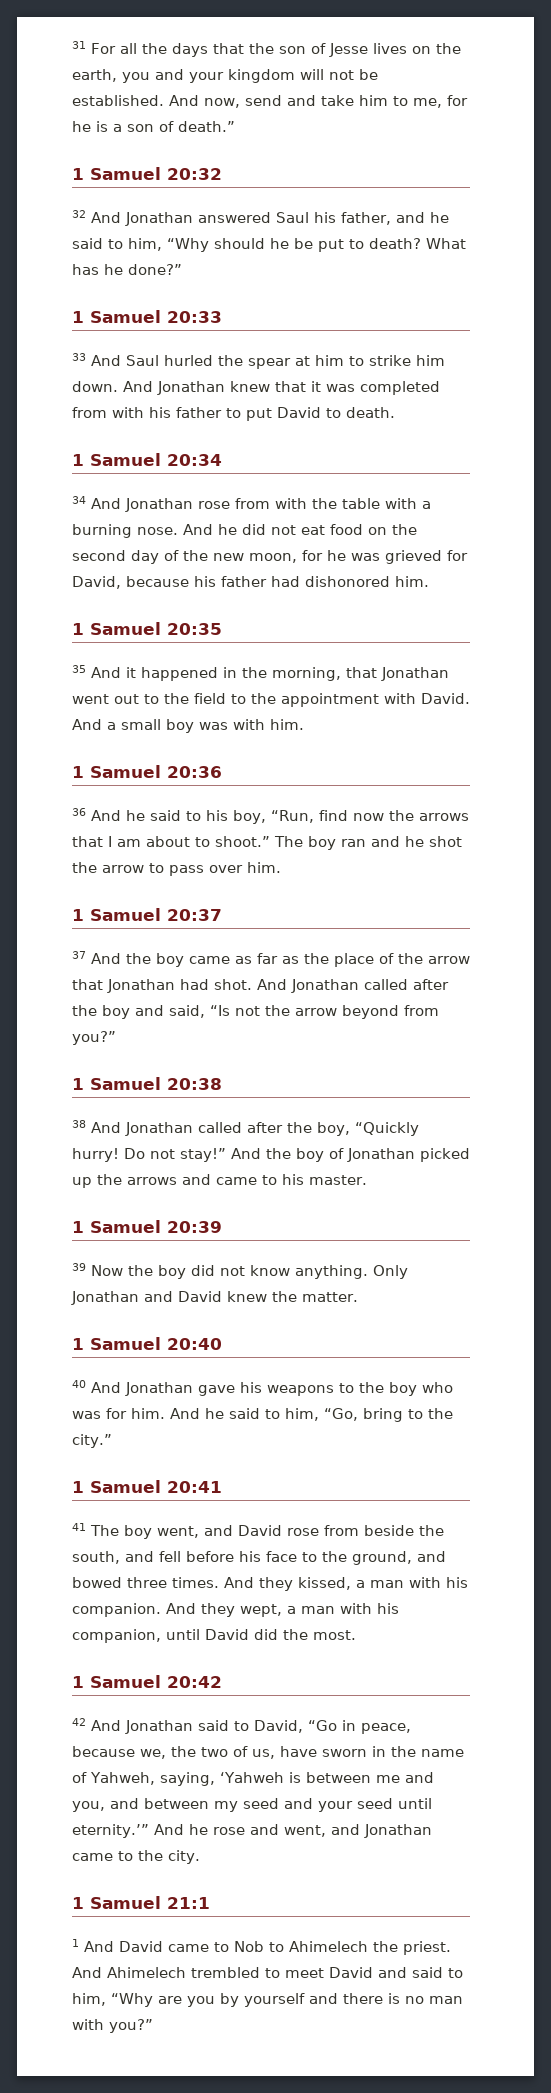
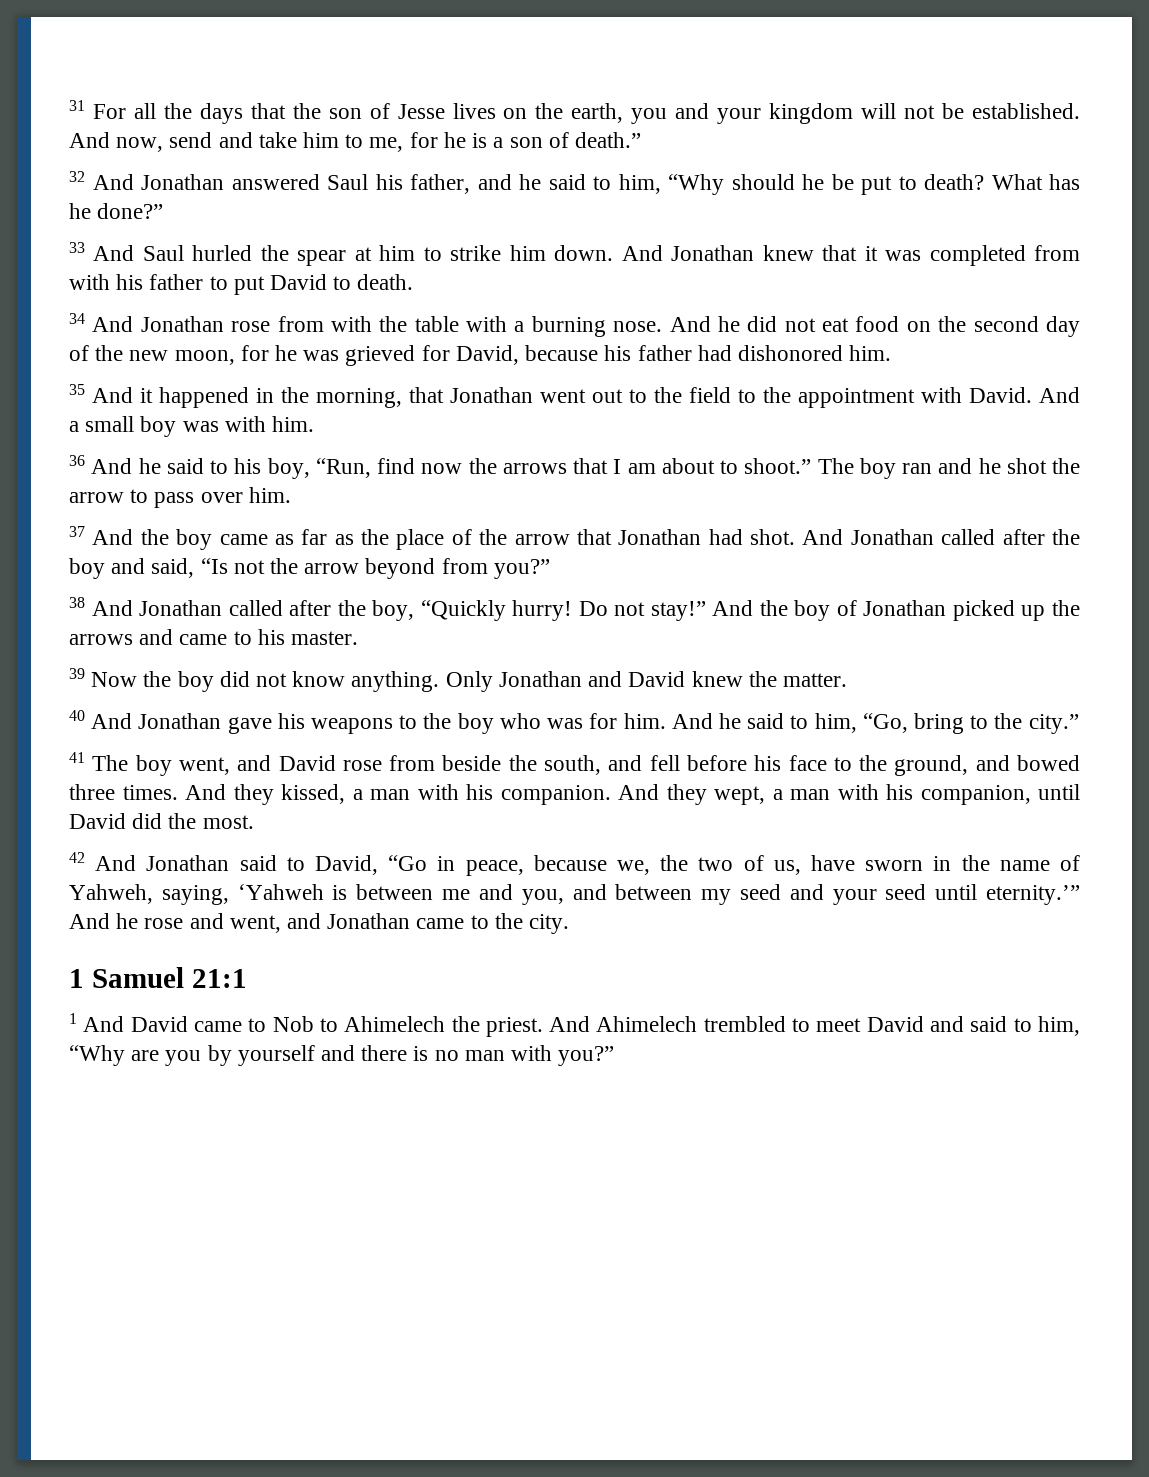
[72,167,222,180] // 1 Samuel 20:32 -> (641, 140) none
[72,310,222,323] // 1 Samuel 20:33 -> (164, 211) none
[72,453,222,466] // 1 Samuel 20:34 -> (414, 282) none
[72,622,222,635] // 1 Samuel 20:35 -> (892, 353) none
[72,765,222,778] // 1 Samuel 20:36 -> (315, 424) none
[72,908,222,921] // 1 Samuel 20:37 -> (291, 495) none
[72,1077,222,1090] // 1 Samuel 20:38 -> (550, 569) none
[72,1220,222,1233] // 1 Samuel 20:39 -> (359, 638) none
[72,1337,222,1350] // 1 Samuel 20:40 -> (847, 680) none
[72,1480,222,1493] // 1 Samuel 20:41 -> (1079, 724) none
[72,1675,222,1688] // 1 Samuel 20:42 -> (254, 822) none

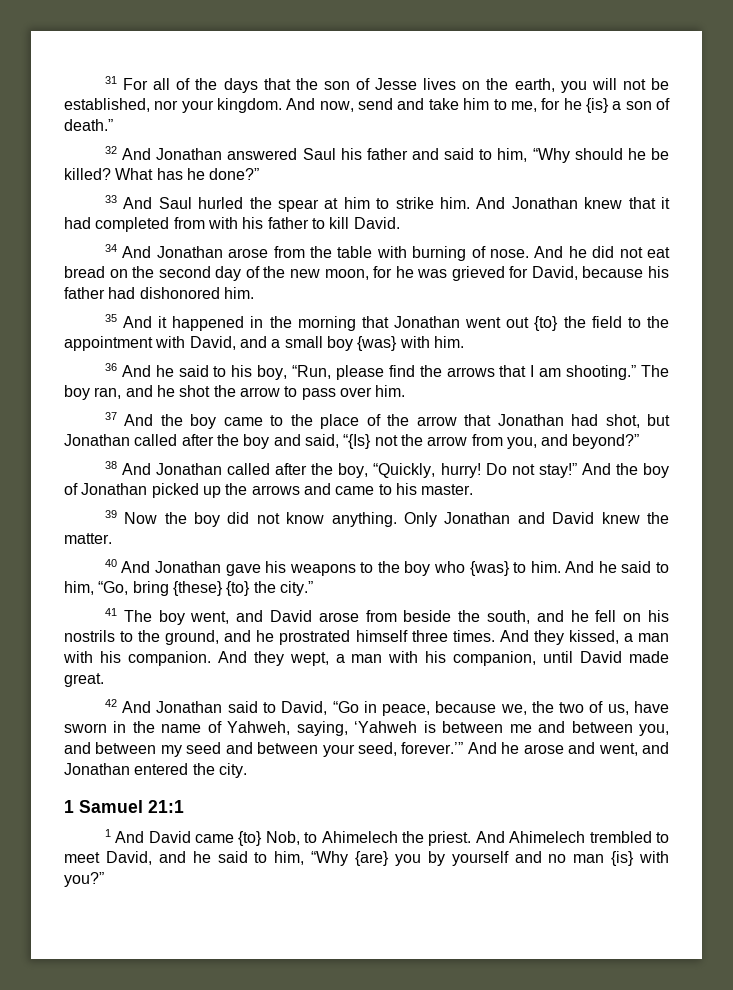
(156, 111) none -> [176,78,191,90] of
[675,103,1081,124] and your kingdom will not be established. -> [591,78,669,90] [64,98,283,113] will not be established, nor your kingdom.
[472,133,488,148] is -> [585,98,609,113] {is}
[410,174,541,194] father, and he -> [366,148,439,160] father and
[861,174,984,195] put to death? -> [64,168,111,180] killed?
[509,245,614,261] him down. -> [439,197,470,209] him.
[885,250,922,261] was -> [64,217,91,229] had
[233,274,414,295] put David to death. -> [329,217,400,229] kill David.
[231,316,372,332] rose from with -> [228,246,305,258] arose from
[514,316,606,337] a burning -> [412,246,486,261] burning of
[855,316,900,332] food -> [64,266,105,278] bread
[316,388,402,408] morning, -> [297,316,356,331] morning
[629,389,647,403] to -> [534,316,559,331] {to}
[969,387,1080,403] David. And -> [189,336,267,350] David, and
[182,421,219,432] was -> [357,336,398,351] {was}
[377,458,463,474] find now -> [335,365,415,380] please find
[661,458,932,479] about to shoot.” The boy ran -> [566,365,670,380] [64,385,122,400] shooting.” The boy ran,
[274,529,354,545] as far as -> [270,415,284,426] to
[750,529,844,545] shot. And -> [605,414,671,428] shot, but
[200,558,228,574] “Is -> [343,434,372,449] “{Is}
[365,558,550,579] beyond from you?” -> [471,434,640,449] from you, and beyond?”
[420,600,506,621] “Quickly -> [373,463,436,478] “Quickly,
[547,713,618,729] was for -> [469,561,527,576] {was} to
[970,715,989,729] to -> [172,581,251,596] {these} {to}
[342,760,382,771] rose -> [318,612,359,622] arose
[649,755,827,771] fell before his face -> [570,610,670,622] [64,630,115,642] he fell on his nostrils
[1016,755,1080,771] bowed -> [256,630,408,645] he prostrated himself
[132,813,254,829] did the most. -> [628,651,669,663] [64,673,104,687] made great.
(513, 892) none -> [571,721,633,733] between
[832,884,1080,905] [69,913,184,929] your seed until eternity.’” And he rose -> [257,742,564,757] between your seed, forever.’” And he arose
[416,915,489,929] came to -> [134,763,189,775] entered
[248,1016,314,1032] to Nob -> [238,831,300,846] {to} Nob,
[866,1016,1080,1036] [69,1045,160,1066] David and said to him, “Why are -> [105,851,389,866] David, and he said to him, “Why {are}
[361,1045,429,1061] there is -> (542, 857) none
(505, 1055) none -> [611,851,635,866] {is}

